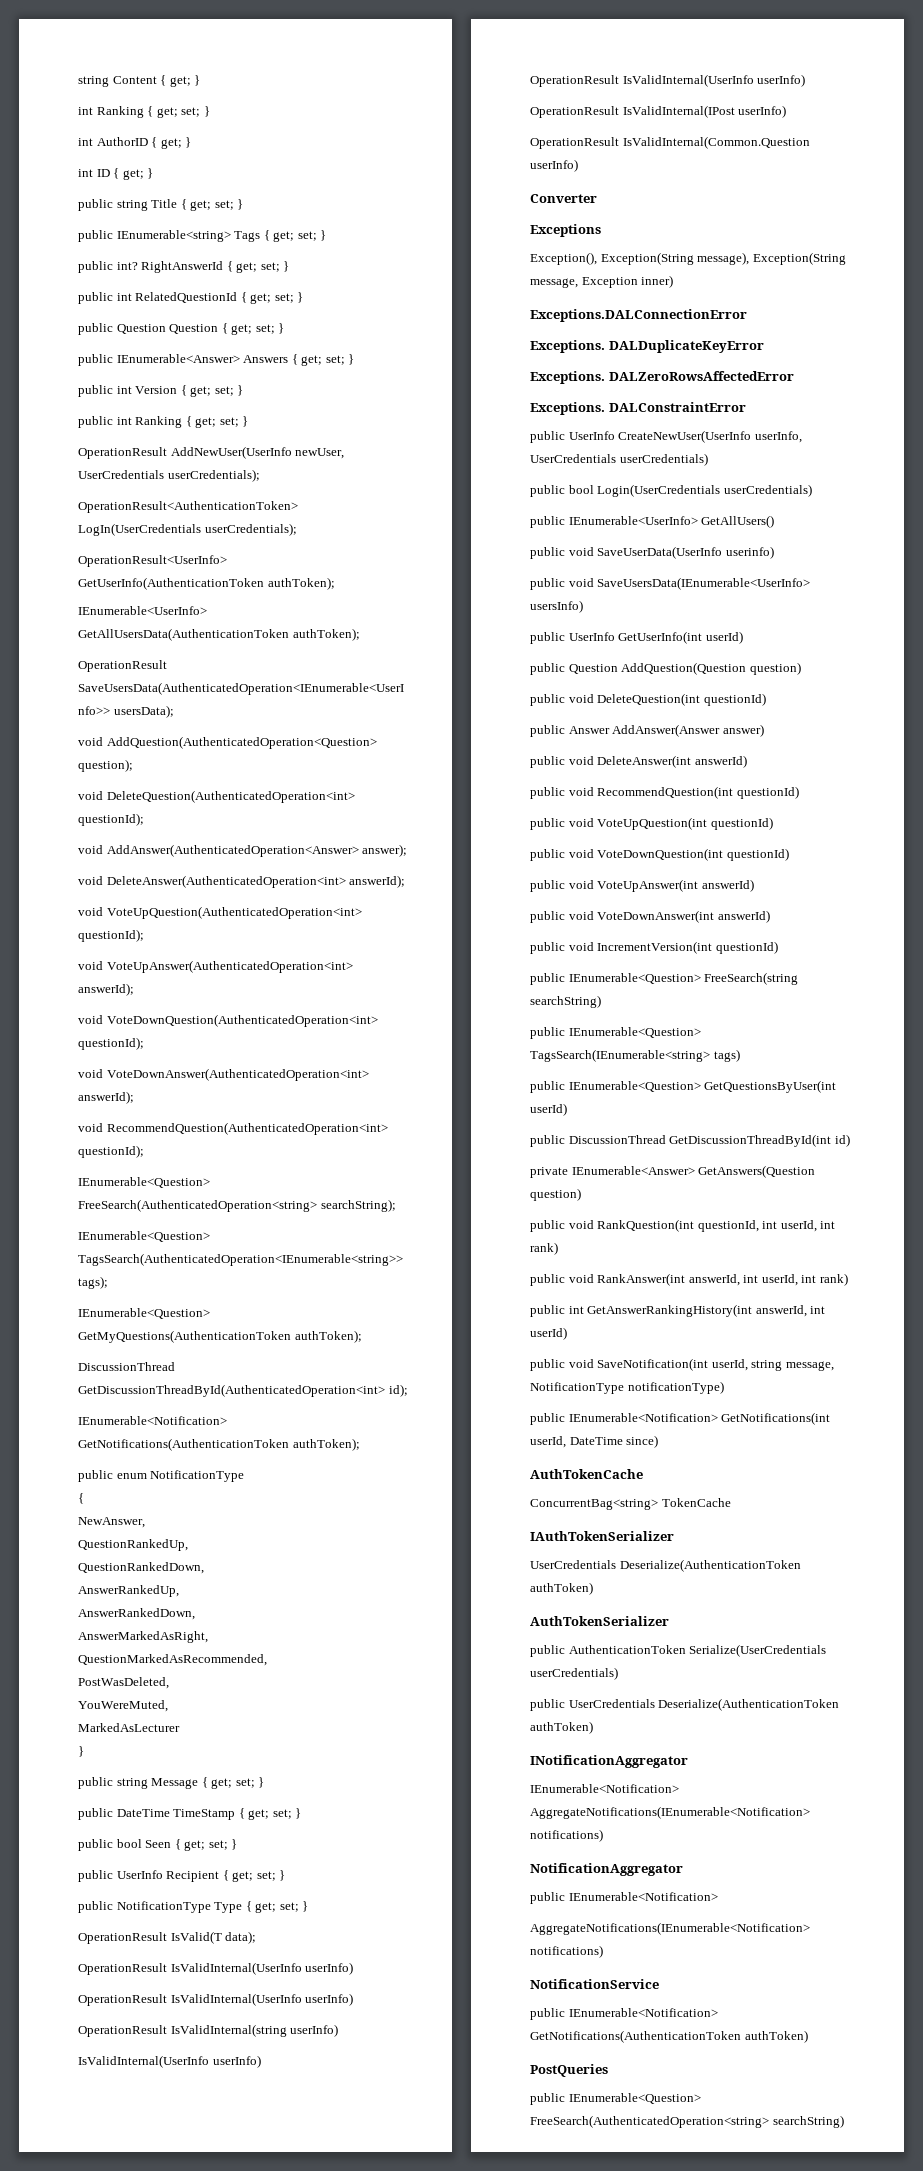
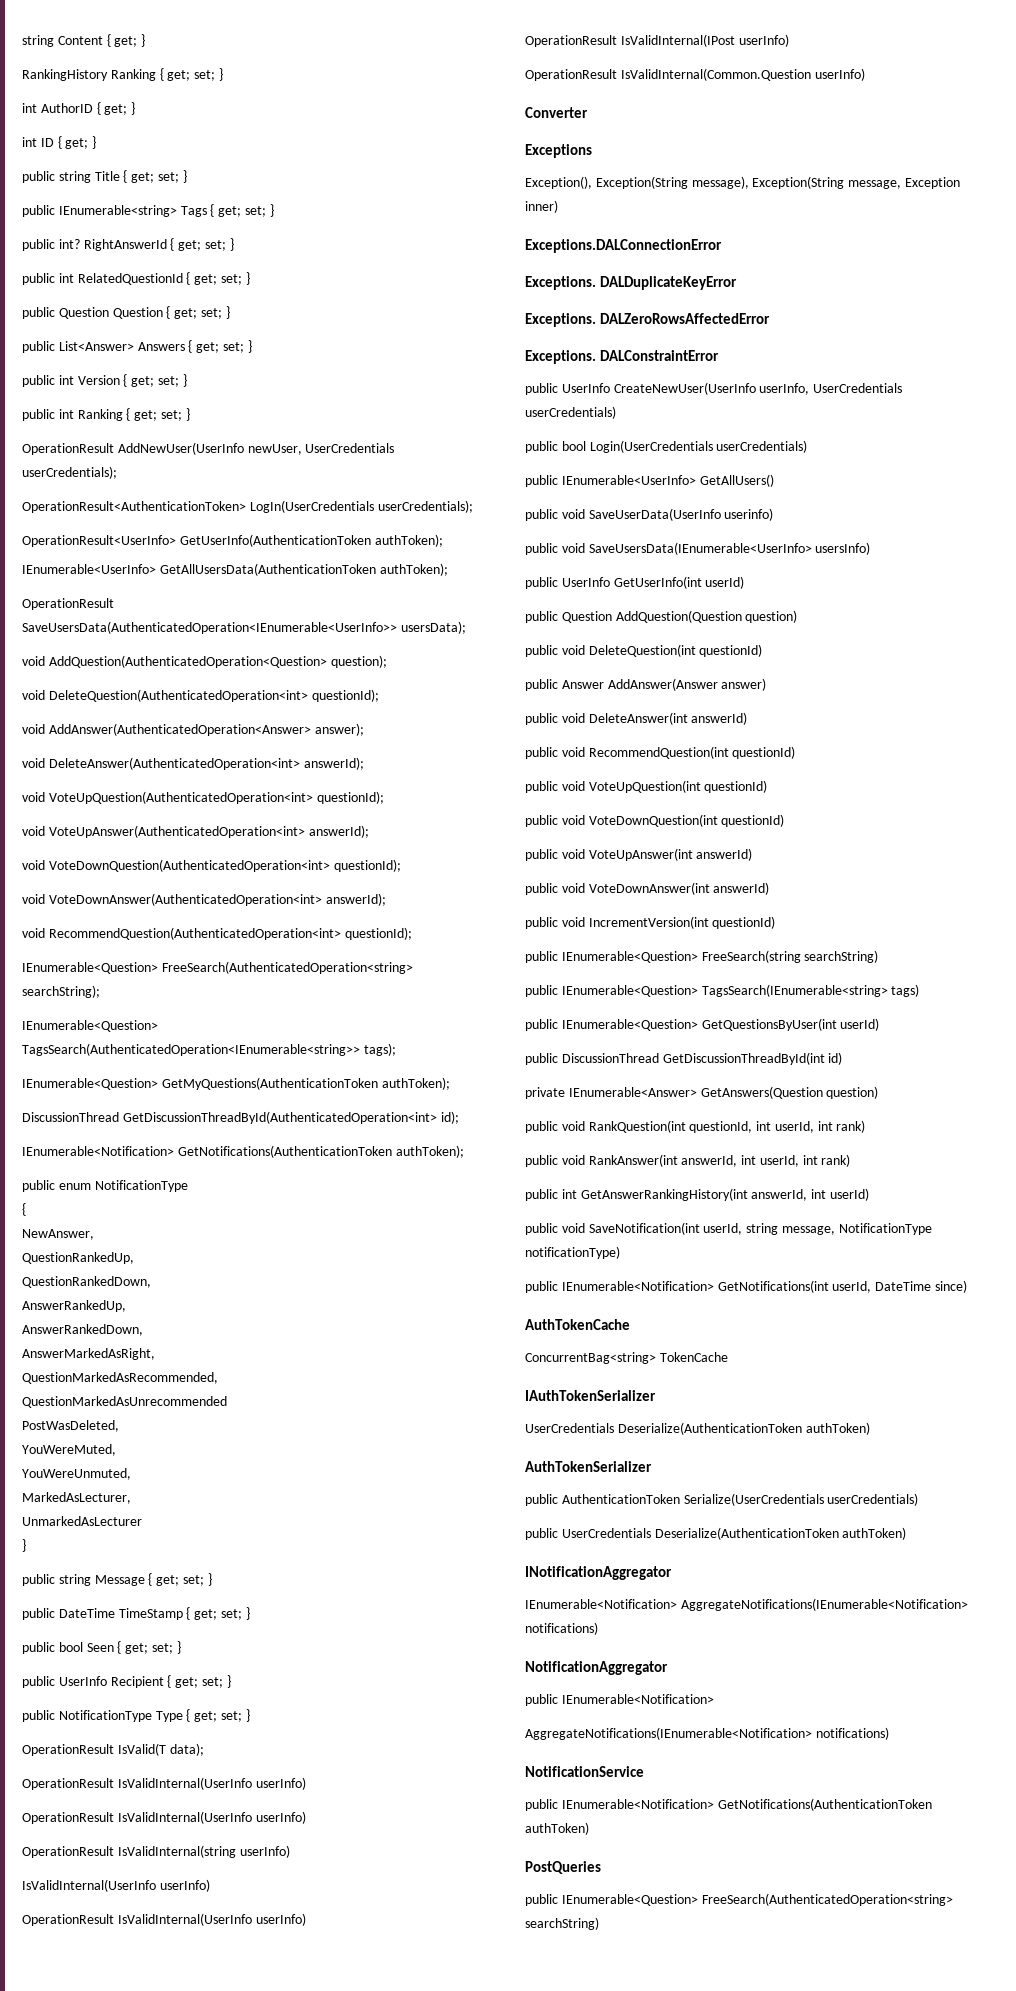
[78,107,93,115] int -> [22,69,108,81] RankingHistory
[116,354,240,363] IEnumerable<Answer> -> [58,341,134,351] List<Answer>
(267, 1660) none -> [22,1396,227,1408] // QuestionMarkedAsUnrecommended
[78,1723,180,1732] MarkedAsLecturer -> [22,1468,131,1480] [22,1492,131,1504] [22,1516,142,1526] YouWereUnmuted, // MarkedAsLecturer, // UnmarkedAsLecturer

